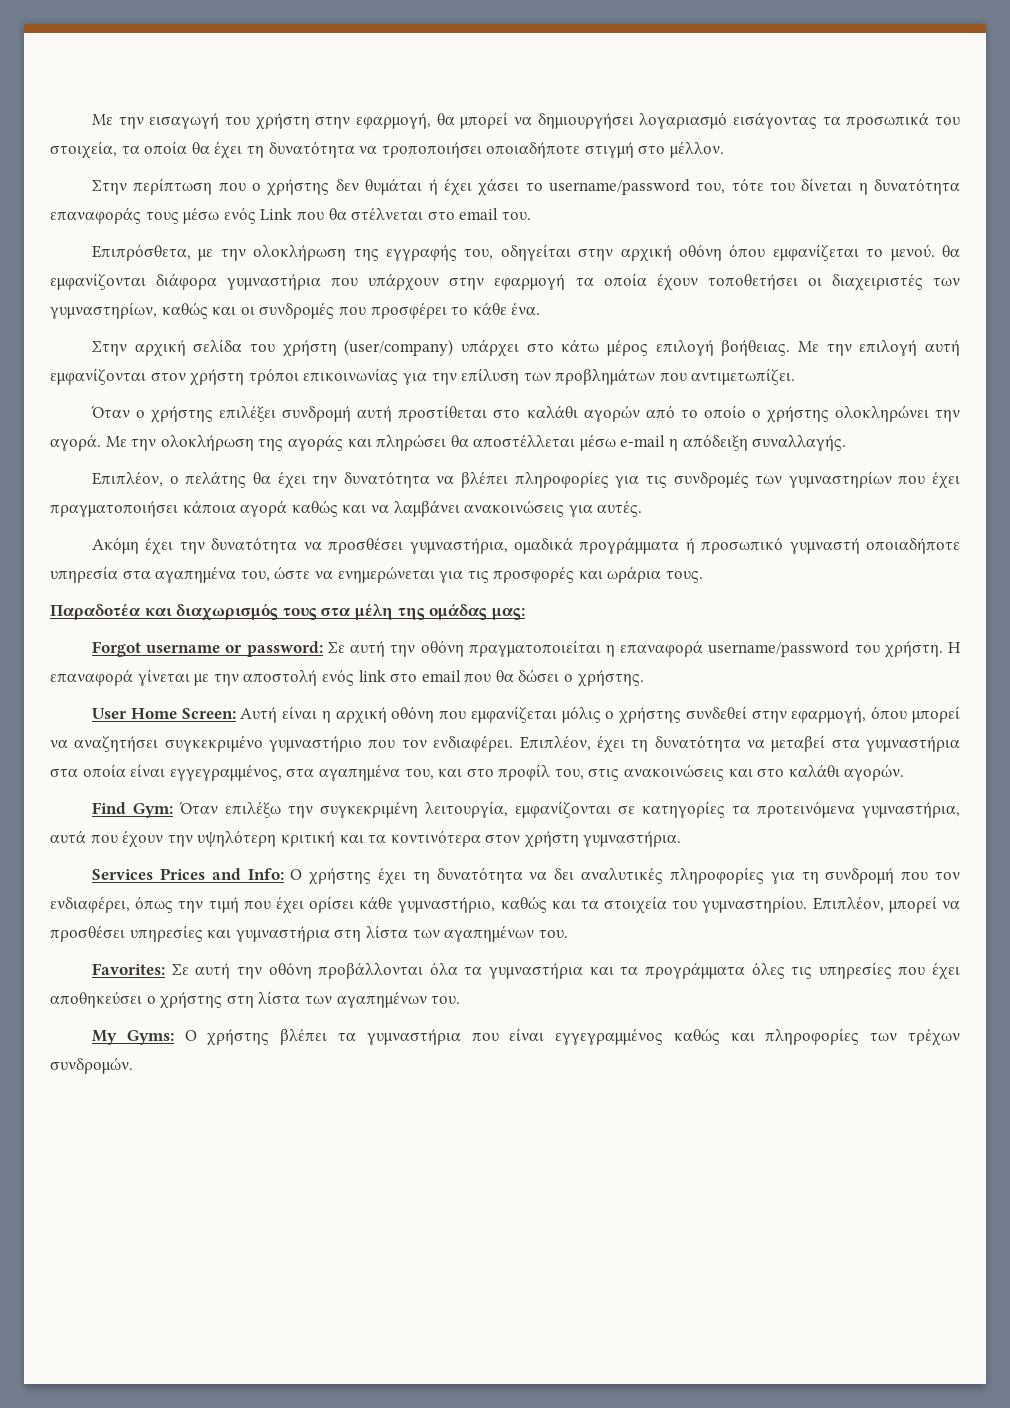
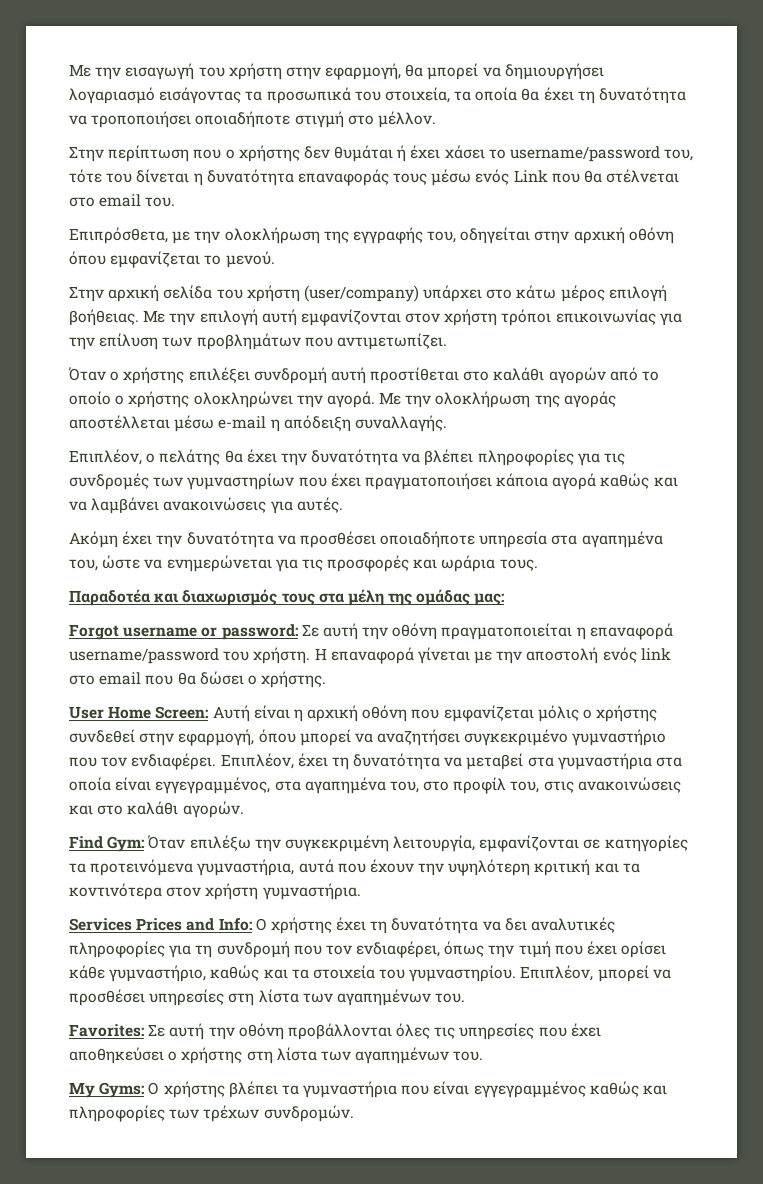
[941,245,960,257] [50,273,961,291] [50,302,541,319] θα εμφανίζονται διάφορα γυμναστήρια που υπάρχουν στην εφαρμογή τα οποία έχουν τοποθετήσει οι διαχειριστές των γυμναστηρίων, καθώς και οι συνδρομές που προσφέρει το κάθε ένα. -> (275, 259) none
[347,434,469,451] και πληρώσει θα -> (616, 399) none
[409,537,860,554] γυμναστήρια, ομαδικά προγράμματα ή προσωπικό γυμναστή -> (376, 539) none
[438,768,463,777] και -> (419, 787) none
[207,926,330,942] και γυμναστήρια -> (225, 997) none
[429,962,745,979] όλα τα γυμναστήρια και τα προγράμματα -> (392, 1031) none

